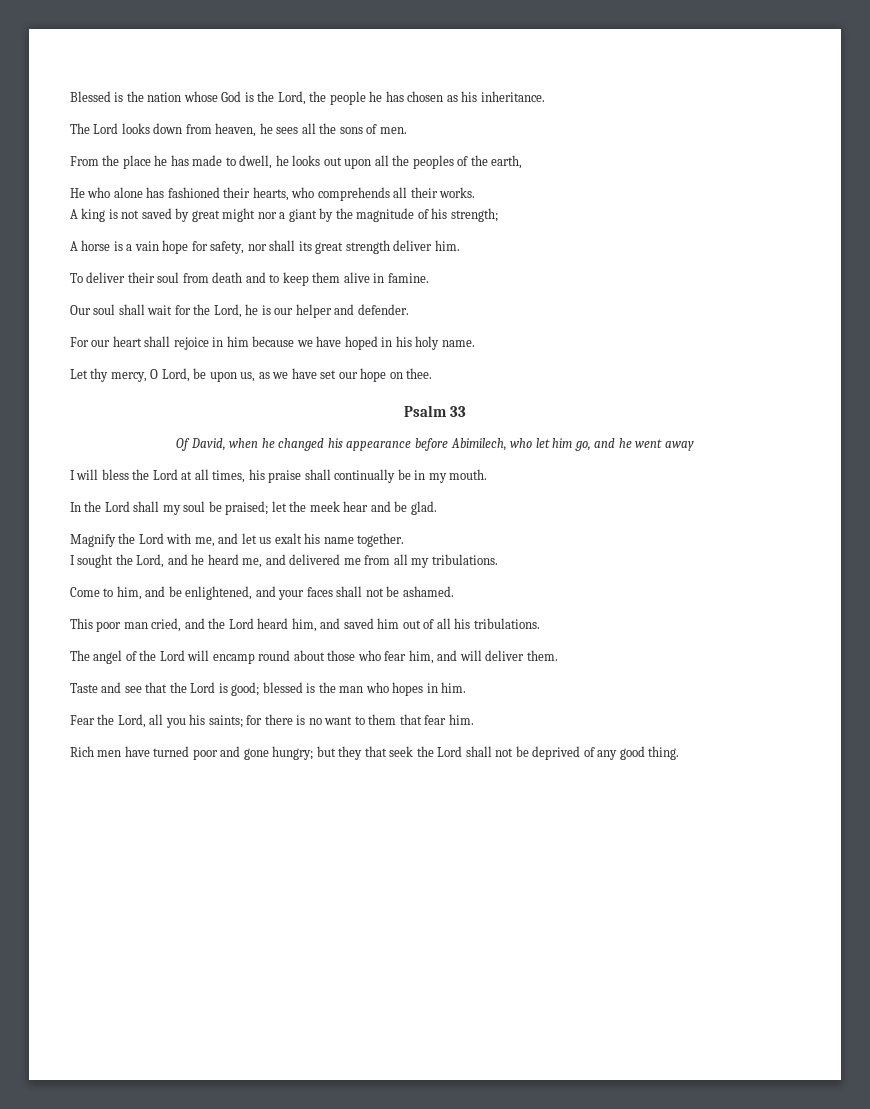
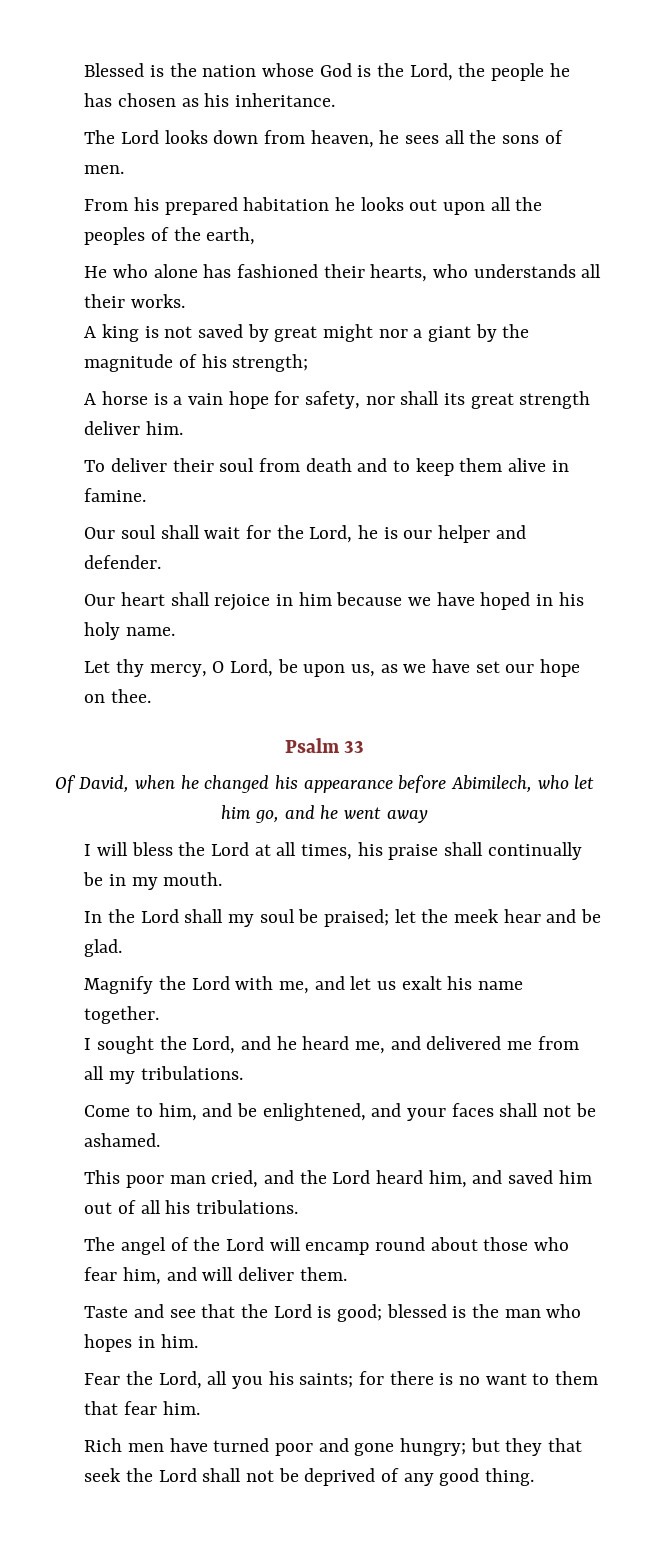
[102,155,273,169] the place he has made to dwell, -> [133,197,330,215] his prepared habitation
[317,187,390,201] comprehends -> [473,264,576,278] understands
[69,337,111,347] For our -> [84,594,116,606] Our

